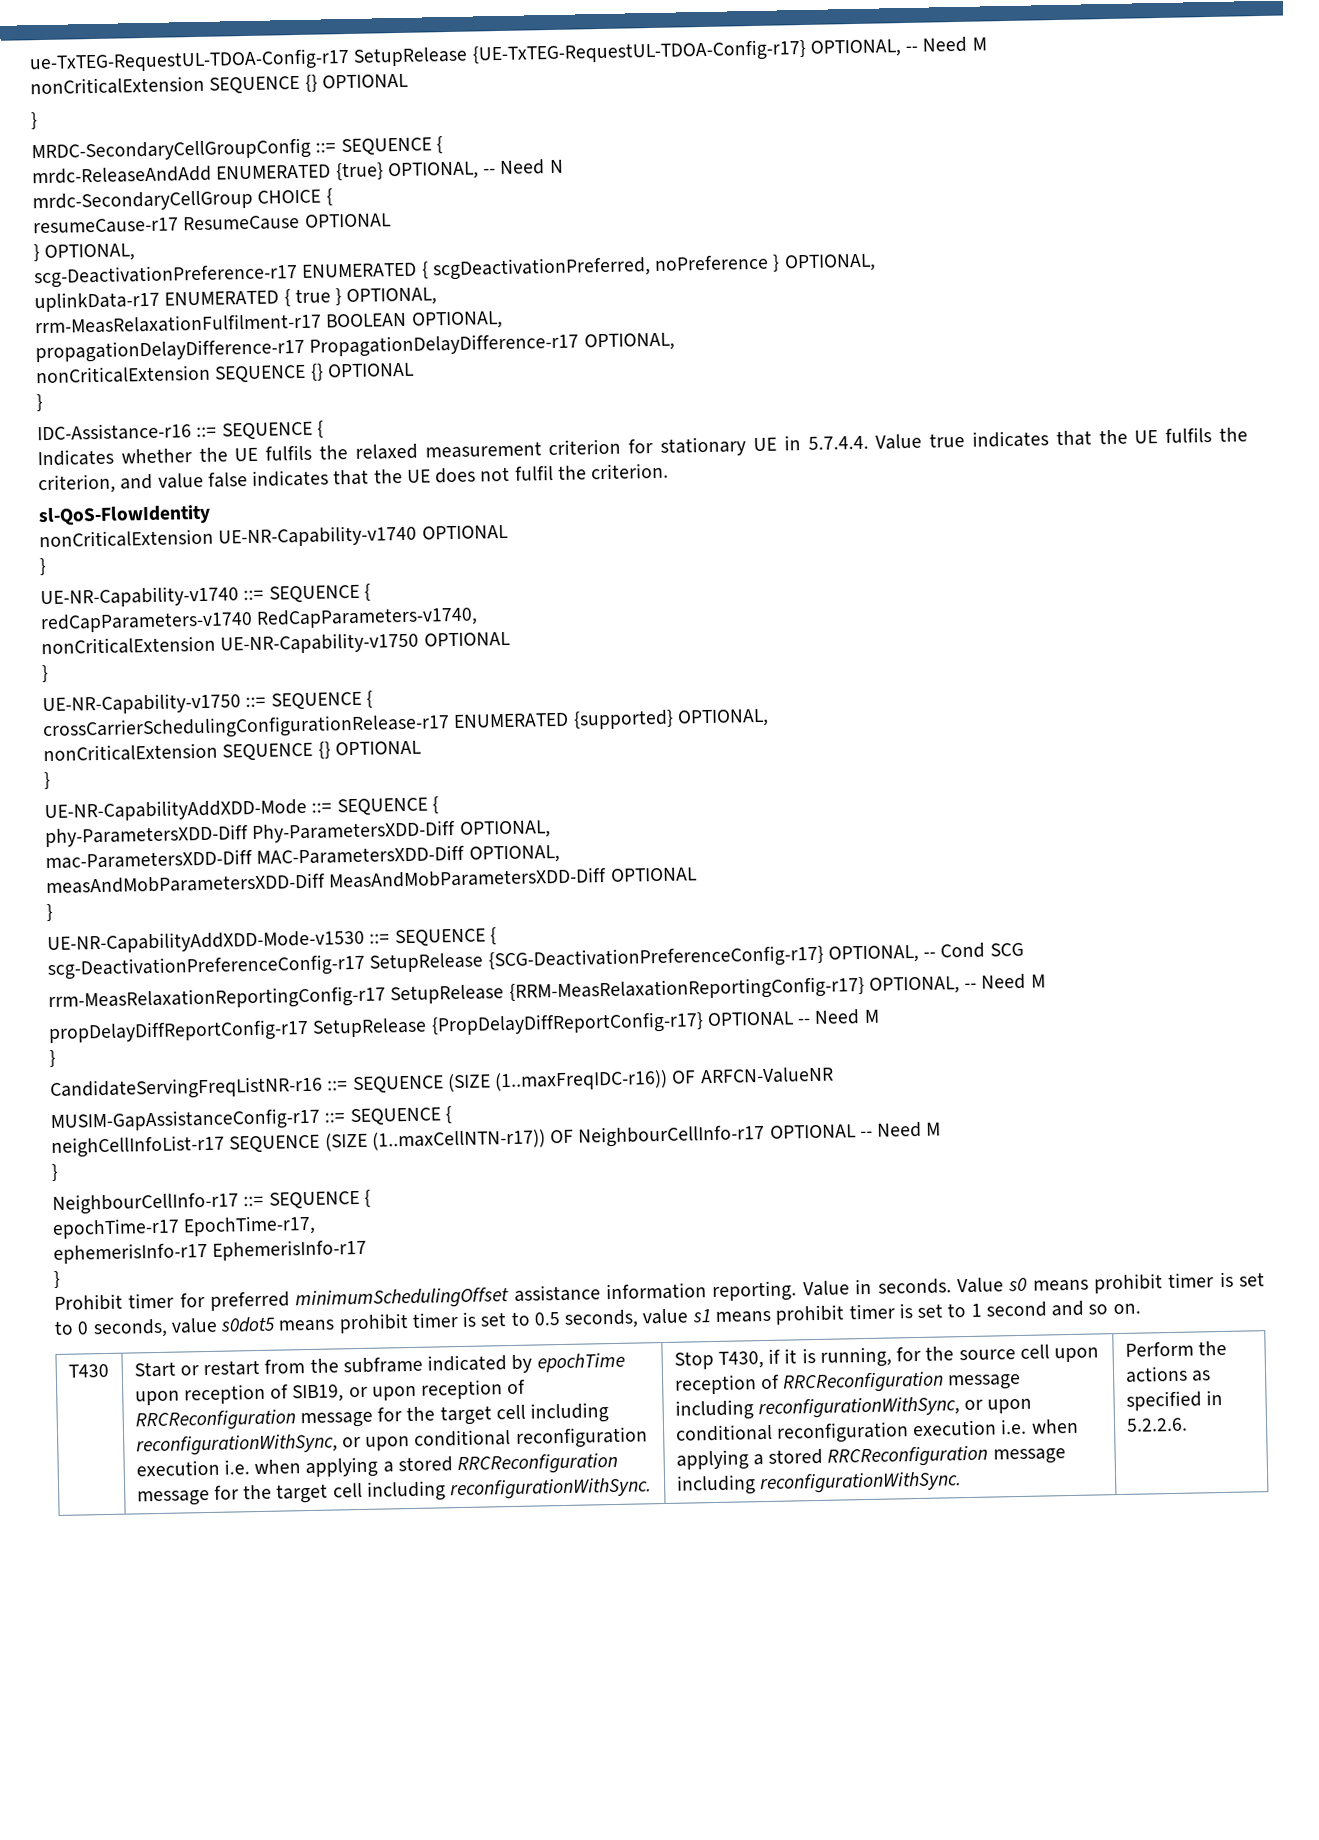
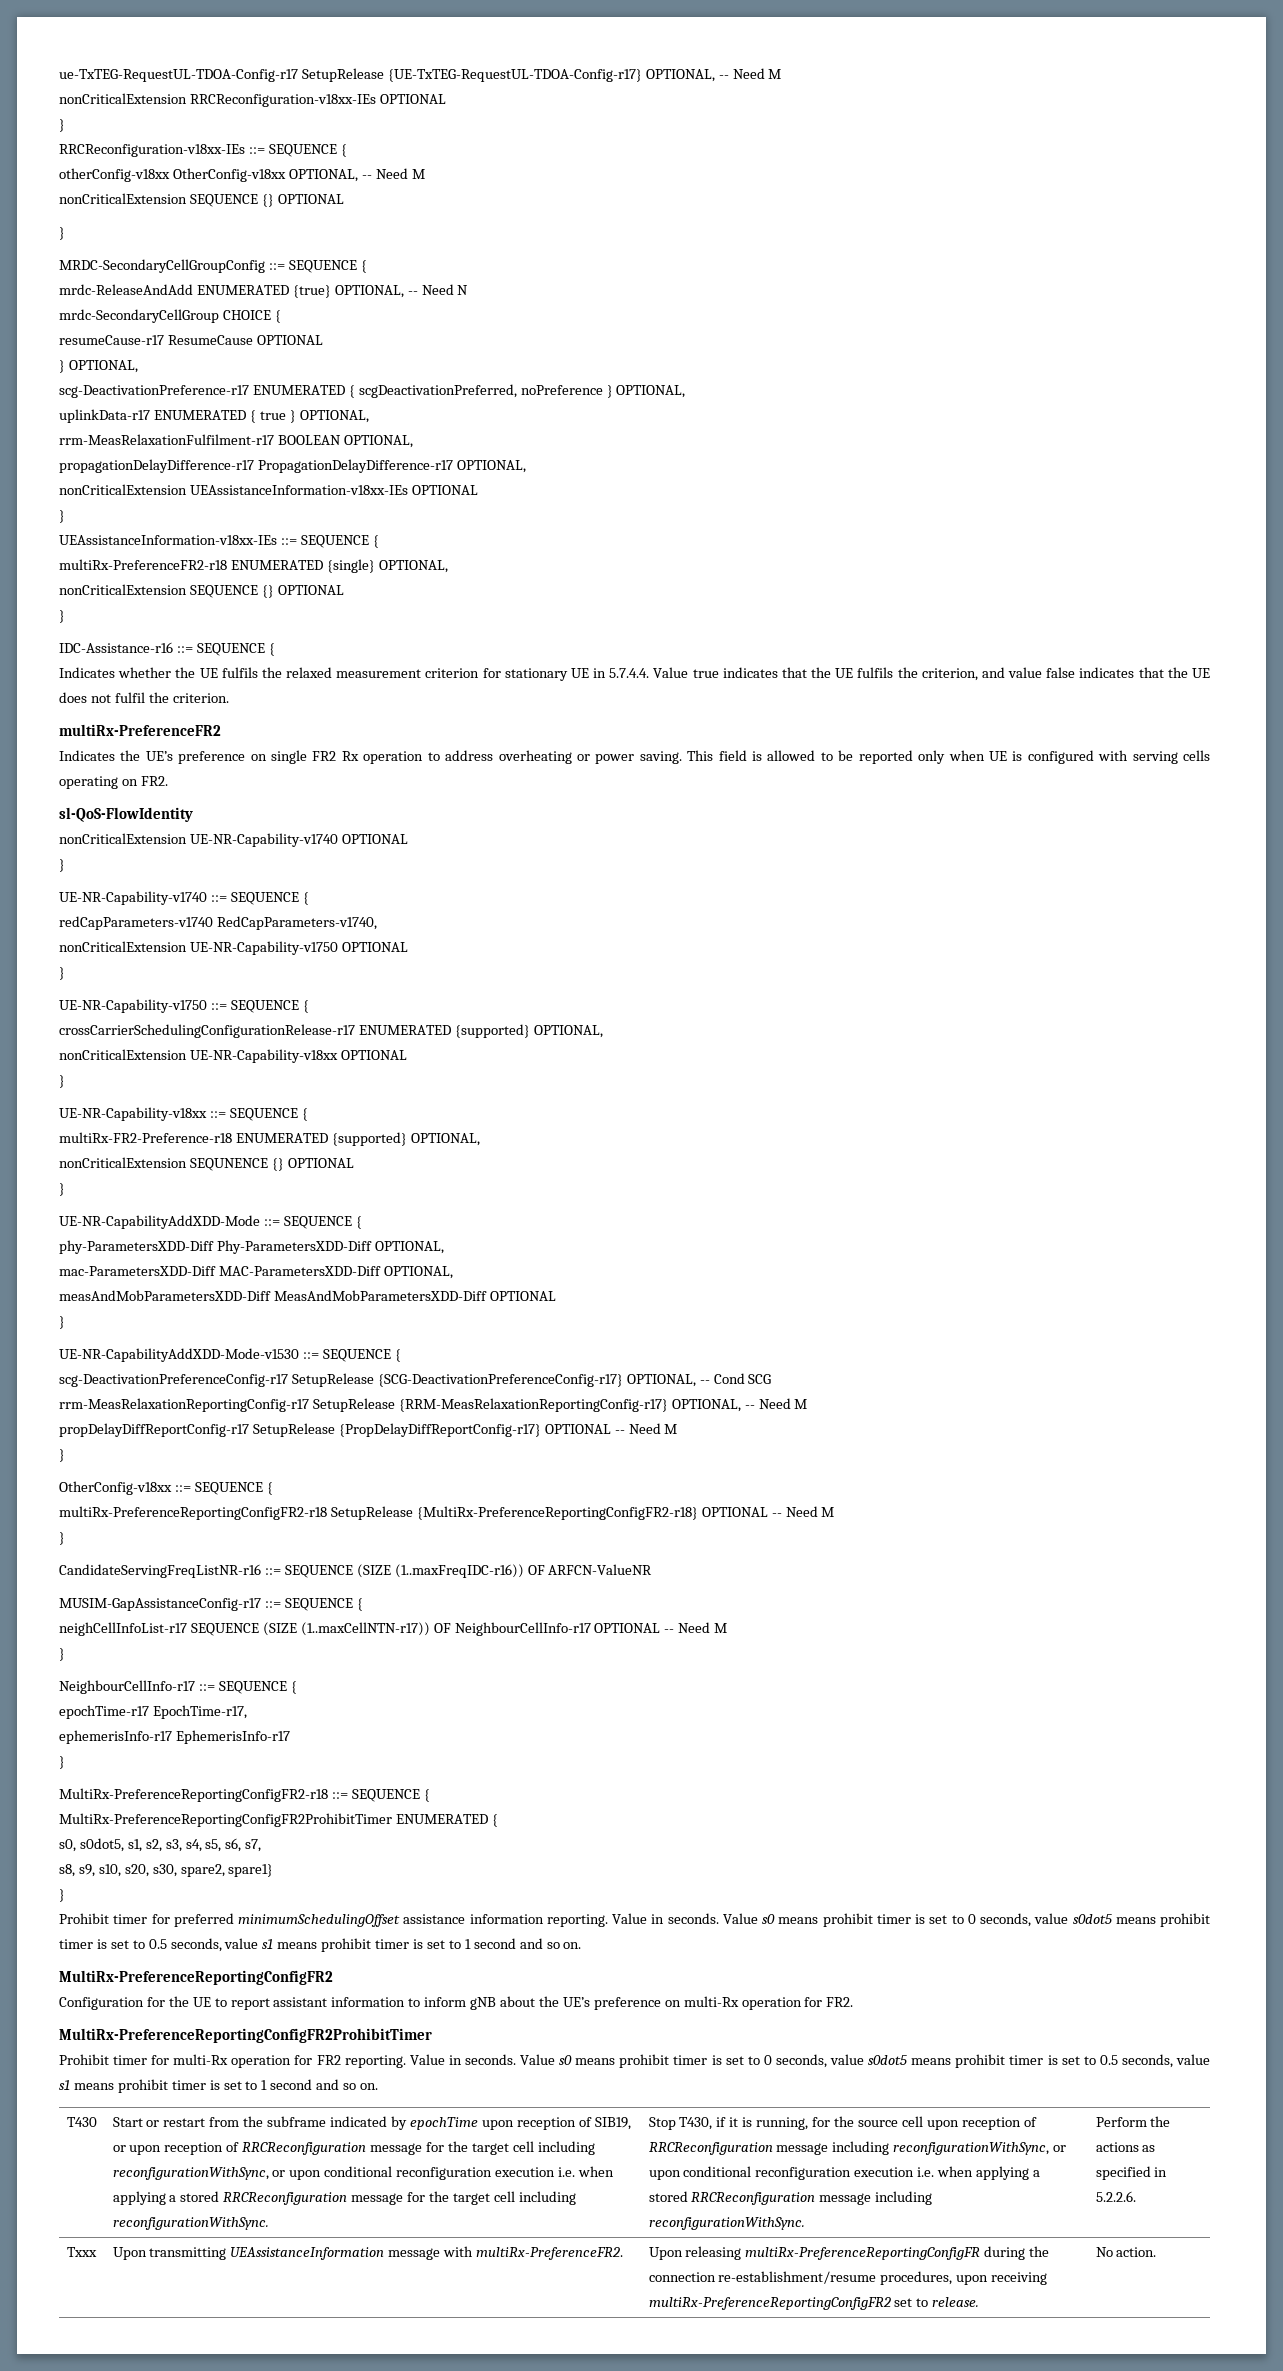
(987, 44) none -> [59,93,446,107] [59,119,65,132] [59,144,347,157] [59,168,425,182] // nonCriticalExtension RRCReconfiguration-v18xx-IEs OPTIONAL // } // RRCReconfiguration-v18xx-IEs ::= SEQUENCE { // otherConfig-v18xx OtherConfig-v18xx OPTIONAL, -- Need M
(675, 342) none -> [59,484,478,495] [59,510,65,523] [59,535,379,548] [59,559,448,573] // nonCriticalExtension UEAssistanceInformation-v18xx-IEs OPTIONAL // } // UEAssistanceInformation-v18xx-IEs ::= SEQUENCE { // multiRx-PreferenceFR2-r18 ENUMERATED {single} OPTIONAL,
(670, 471) none -> [59,724,221,736] [59,750,1210,764] [59,776,168,789] // multiRx-PreferenceFR2 // Indicates the UE’s preference on single FR2 Rx operation to address overheating or power saving. This field is allowed to be reported only when UE is configured with serving cells operating on FR2.
[222,742,314,761] SEQUENCE -> [189,1049,407,1063] [59,1075,65,1088] [59,1107,308,1121] [59,1132,480,1146] [59,1157,268,1171] UE-NR-Capability-v18xx OPTIONAL // } // UE-NR-Capability-v18xx ::= SEQUENCE { // multiRx-FR2-Preference-r18 ENUMERATED {supported} OPTIONAL, // nonCriticalExtension SEQUNENCE
(56, 1058) none -> [59,1481,273,1495] [59,1506,835,1520] [59,1532,65,1545] // OtherConfig-v18xx ::= SEQUENCE { // multiRx-PreferenceReportingConfigFR2-r18 SetupRelease {MultiRx-PreferenceReportingConfigFR2-r18} OPTIONAL -- Need M // }
(61, 1279) none -> [59,1788,430,1802] [59,1813,498,1827] [59,1838,262,1852] [59,1864,274,1877] [59,1889,65,1902] // MultiRx-PreferenceReportingConfigFR2-r18 ::= SEQUENCE { // MultiRx-PreferenceReportingConfigFR2ProhibitTimer ENUMERATED { // s0, s0dot5, s1, s2, s3, s4, s5, s6, s7, // s8, s9, s10, s20, s30, spare2, spare1} // }
(1141, 1309) none -> [59,1970,333,1985] [59,1996,854,2010] [59,2028,432,2043] [59,2054,1211,2068] [59,2079,379,2093] // MultiRx-PreferenceReportingConfigFR2 // Configuration for the UE to report assistant information to inform gNB about the UE’s preference on multi-Rx operation for FR2. // MultiRx-PreferenceReportingConfigFR2ProhibitTimer // Prohibit timer for multi-Rx operation for FR2 reporting. Value in seconds. Value s0 means prohibit timer is set to 0 seconds, value s0dot5 means prohibit timer is set to 0.5 seconds, value s1 means prohibit timer is set to 1 second and so on.
(1188, 1424) none -> [66,2247,97,2257] [112,2246,624,2260] [648,2246,1050,2260] [648,2271,1048,2285] [648,2297,980,2310] [1095,2247,1157,2257] // Txxx | Upon transmitting UEAssistanceInformation message with multiRx-PreferenceFR2. | Upon releasing multiRx-PreferenceReportingConfigFR during the connection re-establishment/resume procedures, upon receiving multiRx-PreferenceReportingConfigFR2 set to release. | No action.

